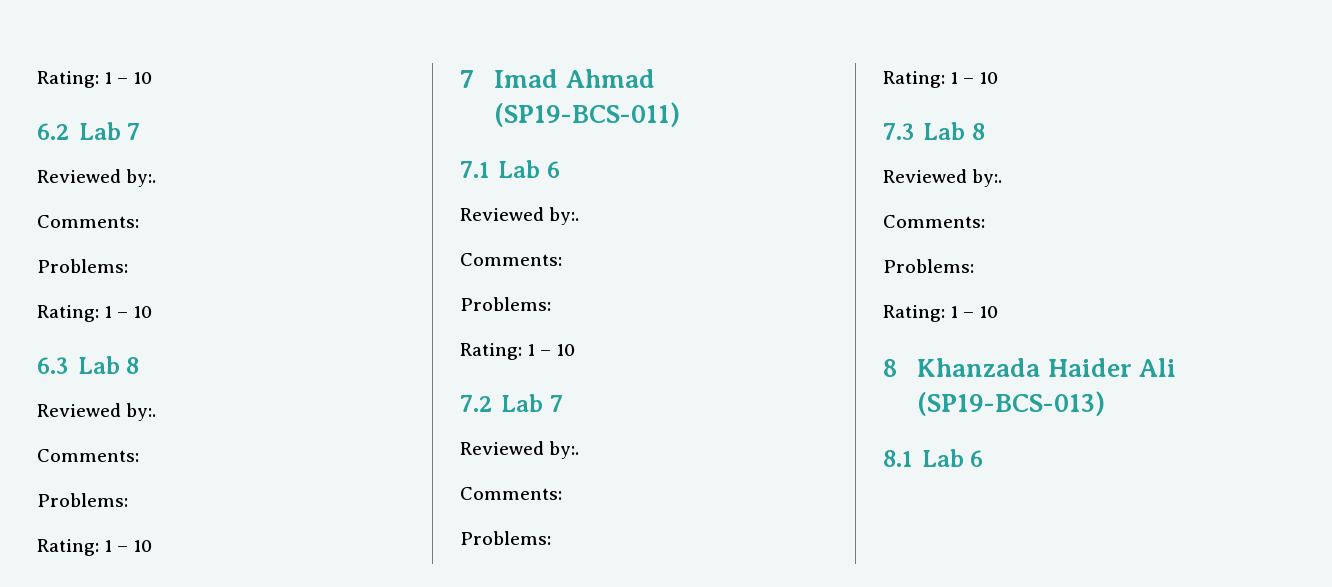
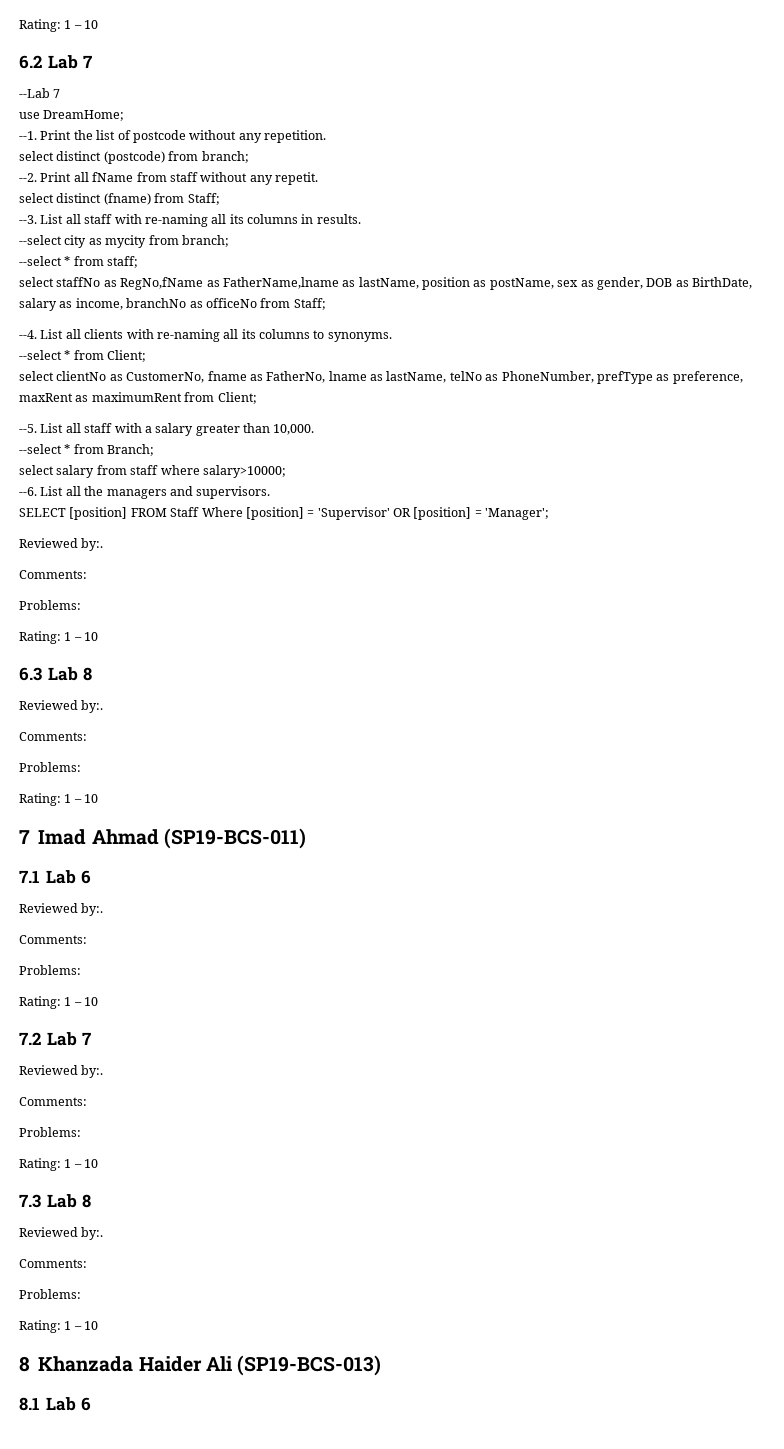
(140, 131) none -> [19,88,61,98] [19,110,125,121] [19,130,326,143] [19,151,249,164] [19,172,318,185] [19,193,220,205] [19,214,361,227] [19,235,229,248] [19,256,139,268] [19,277,752,290] [19,298,326,311] [19,329,392,342] [19,350,147,362] [19,371,743,384] [19,392,257,404] [19,423,315,436] [19,444,155,456] [19,465,286,478] [19,486,271,499] [19,507,550,520] // --Lab 7 // use DreamHome; // --1. Print the list of postcode without any repetition. // select distinct (postcode) from branch; // --2. Print all fName from staff without any repetit. // select distinct (fname) from Staff; // --3. List all staff with re-naming all its columns in results. // --select city as mycity from branch; // --select * from staff; // select staffNo as RegNo,fName as FatherName,lname as lastName, position as postName, sex as gender, DOB as BirthDate, salary as income, branchNo as officeNo from Staff; // --4. List all clients with re-naming all its columns to synonyms. // --select * from Client; // select clientNo as CustomerNo, fname as FatherNo, lname as lastName, telNo as PhoneNumber, prefType as preference, maxRent as maximumRent from Client; // --5. List all staff with a salary greater than 10,000. // --select * from Branch; // select salary from staff where salary>10000; // --6. List all the managers and supervisors. // SELECT [position] FROM Staff Where [position] = 'Supervisor' OR [position] = 'Manager';

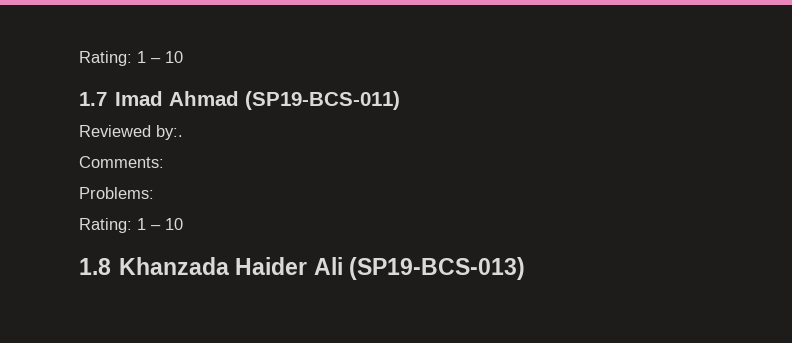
[19,19,99,32] [19,55,92,69] [19,88,61,98] [19,110,125,121] [19,130,326,143] [19,151,249,164] [19,172,318,185] [19,193,220,205] [19,214,361,227] [19,235,229,248] [19,256,139,268] [19,277,752,290] [19,298,326,311] [19,329,392,342] [19,350,147,362] [19,371,743,384] [19,392,257,404] [19,423,315,436] [19,444,155,456] [19,465,286,478] [19,486,271,499] [19,507,550,520] [19,538,104,551] [19,570,87,579] [19,600,81,610] [19,631,99,644] [19,667,92,681] [19,700,104,713] [19,732,87,741] [19,762,81,772] [19,793,99,806] [19,828,306,849] [19,870,91,884] [19,903,104,916] [19,935,87,944] [19,965,81,975] [19,996,99,1009] [19,1032,91,1046] [19,1065,104,1078] [19,1097,87,1106] [19,1127,81,1137] [19,1158,99,1171] [19,1194,91,1208] [19,1227,104,1240] [19,1259,87,1268] [19,1289,81,1299] [19,1320,99,1333] [19,1356,30,1372] Rating: 1 – 10 // 6.2 Lab 7 // --Lab 7 // use DreamHome; // --1. Print the list of postcode without any repetition. // select distinct (postcode) from branch; // --2. Print all fName from staff without any repetit. // select distinct (fname) from Staff; // --3. List all staff with re-naming all its columns in results. // --select city as mycity from branch; // --select * from staff; // select staffNo as RegNo,fName as FatherName,lname as lastName, position as postName, sex as gender, DOB as BirthDate, salary as income, branchNo as officeNo from Staff; // --4. List all clients with re-naming all its columns to synonyms. // --select * from Client; // select clientNo as CustomerNo, fname as FatherNo, lname as lastName, telNo as PhoneNumber, prefType as preference, maxRent as maximumRent from Client; // --5. List all staff with a salary greater than 10,000. // --select * from Branch; // select salary from staff where salary>10000; // --6. List all the managers and supervisors. // SELECT [position] FROM Staff Where [position] = 'Supervisor' OR [position] = 'Manager'; // Reviewed by:. // Comments: // Problems: // Rating: 1 – 10 // 6.3 Lab 8 // Reviewed by:. // Comments: // Problems: // Rating: 1 – 10 // 7 Imad Ahmad (SP19-BCS-011) // 7.1 Lab 6 // Reviewed by:. // Comments: // Problems: // Rating: 1 – 10 // 7.2 Lab 7 // Reviewed by:. // Comments: // Problems: // Rating: 1 – 10 // 7.3 Lab 8 // Reviewed by:. // Comments: // Problems: // Rating: 1 – 10 // 8 -> [79,51,183,66] [79,91,401,110] [79,125,183,140] [79,156,164,168] [79,187,154,199] [79,218,183,233] [79,258,111,275] Rating: 1 – 10 // 1.7 Imad Ahmad (SP19-BCS-011) // Reviewed by:. // Comments: // Problems: // Rating: 1 – 10 // 1.8
[19,1397,91,1411] // 8.1 Lab 6 -> (525, 268) none

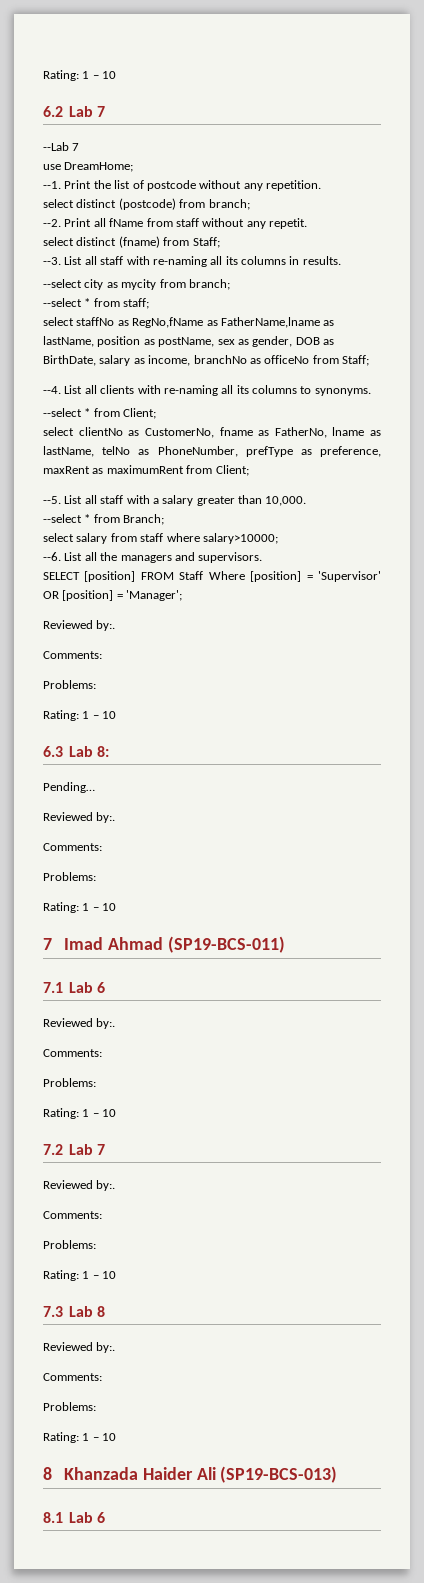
[79,51,183,66] [79,91,401,110] [79,125,183,140] [79,156,164,168] [79,187,154,199] [79,218,183,233] [79,258,111,275] Rating: 1 – 10 // 1.7 Imad Ahmad (SP19-BCS-011) // Reviewed by:. // Comments: // Problems: // Rating: 1 – 10 // 1.8 -> [43,70,117,81] [43,106,106,117] [43,142,80,151] [43,162,134,172] [43,180,321,191] [43,198,250,210] [43,218,307,229] [43,236,220,248] [43,256,341,267] [43,279,230,290] [43,298,150,309] [43,317,335,328] [43,336,334,347] [43,355,369,366] [43,385,371,396] [43,408,157,419] [43,427,381,438] [43,446,381,457] [43,465,249,476] [43,495,307,506] [43,514,165,525] [43,533,278,544] [43,552,263,563] [43,571,381,582] [43,590,183,601] [43,620,116,631] [43,651,102,659] [43,680,96,689] [43,710,117,721] [43,746,110,757] [43,782,95,793] [43,812,116,823] [43,843,102,851] [43,872,96,881] [43,902,117,913] [43,936,285,953] [43,982,106,993] [43,1018,116,1029] [43,1049,102,1057] [43,1078,96,1087] [43,1108,117,1119] [43,1144,106,1155] [43,1180,116,1191] [43,1211,102,1219] [43,1240,96,1249] [43,1270,117,1281] [43,1306,106,1317] [43,1342,116,1353] [43,1373,102,1381] [43,1402,96,1411] [43,1432,117,1443] [43,1467,52,1480] Rating: 1 – 10 // 6.2 Lab 7 // --Lab 7 // use DreamHome; // --1. Print the list of postcode without any repetition. // select distinct (postcode) from branch; // --2. Print all fName from staff without any repetit. // select distinct (fname) from Staff; // --3. List all staff with re-naming all its columns in results. // --select city as mycity from branch; // --select * from staff; // select staffNo as RegNo,fName as FatherName,lname as lastName, position as postName, sex as gender, DOB as BirthDate, salary as income, branchNo as officeNo from Staff; // --4. List all clients with re-naming all its columns to synonyms. // --select * from Client; // select clientNo as CustomerNo, fname as FatherNo, lname as lastName, telNo as PhoneNumber, prefType as preference, maxRent as maximumRent from Client; // --5. List all staff with a salary greater than 10,000. // --select * from Branch; // select salary from staff where salary>10000; // --6. List all the managers and supervisors. // SELECT [position] FROM Staff Where [position] = 'Supervisor' OR [position] = 'Manager'; // Reviewed by:. // Comments: // Problems: // Rating: 1 – 10 // 6.3 Lab 8: // Pending… // Reviewed by:. // Comments: // Problems: // Rating: 1 – 10 // 7 Imad Ahmad (SP19-BCS-011) // 7.1 Lab 6 // Reviewed by:. // Comments: // Problems: // Rating: 1 – 10 // 7.2 Lab 7 // Reviewed by:. // Comments: // Problems: // Rating: 1 – 10 // 7.3 Lab 8 // Reviewed by:. // Comments: // Problems: // Rating: 1 – 10 // 8
(525, 268) none -> [43,1512,106,1523] // 8.1 Lab 6

